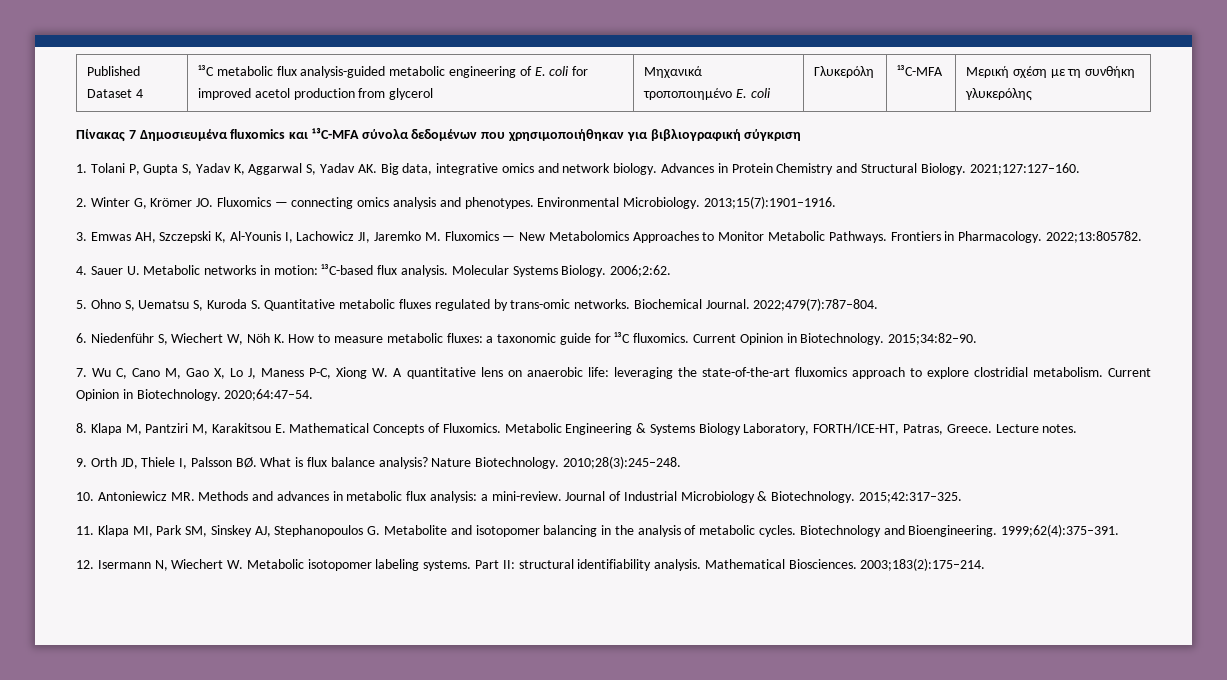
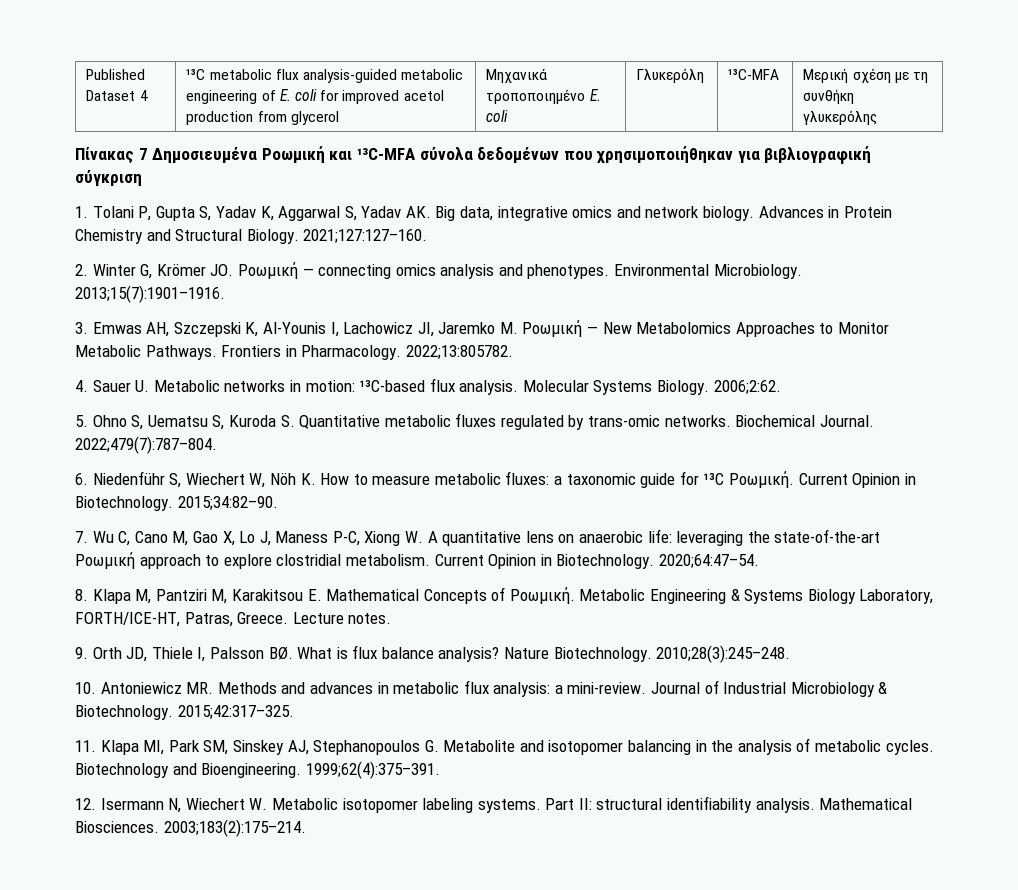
[230,129,286,139] fluxomics -> [261,146,325,163] Ροωμική
[216,197,271,207] Fluxomics -> [237,262,298,279] Ροωμική
[444,231,499,241] Fluxomics -> [522,320,583,337] Ροωμική
[633,333,690,343] fluxomics. -> [729,471,795,488] Ροωμική.
[794,367,847,377] fluxomics -> [75,552,135,569] Ροωμική
[442,423,501,433] Fluxomics. -> [509,587,575,604] Ροωμική.

